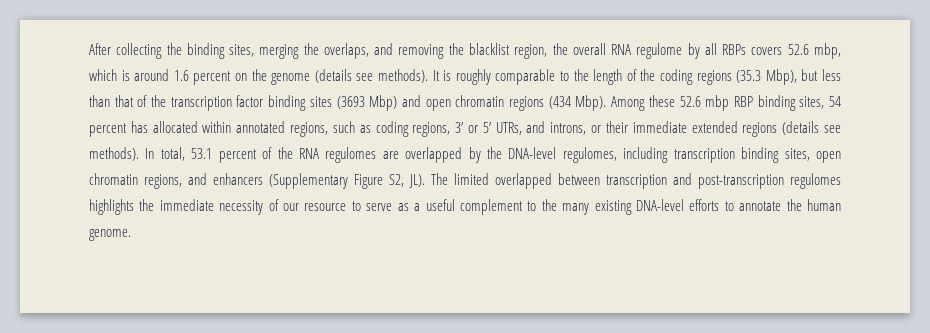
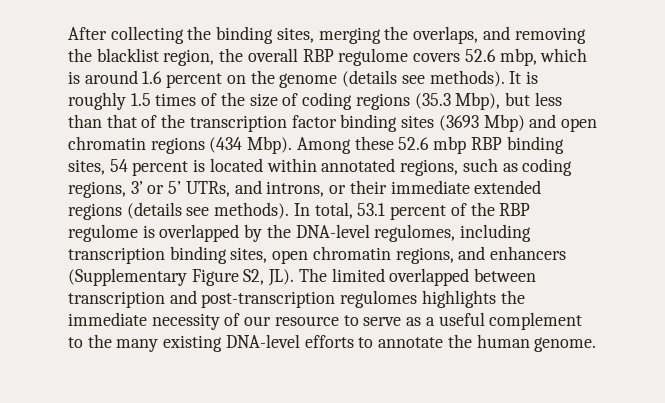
[611,43,747,59] RNA regulome by all RBPs -> [302,48,409,66] RBP regulome
[495,69,656,85] comparable to the length of the -> [130,92,299,107] 1.5 times of the size of
[130,121,198,133] has allocated -> [193,158,263,172] is located
[298,147,399,163] RNA regulomes are -> [499,203,531,216] [68,224,155,242] RBP regulome is

